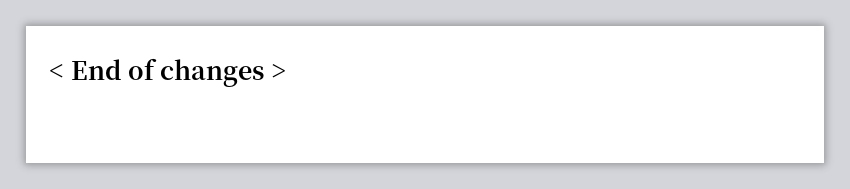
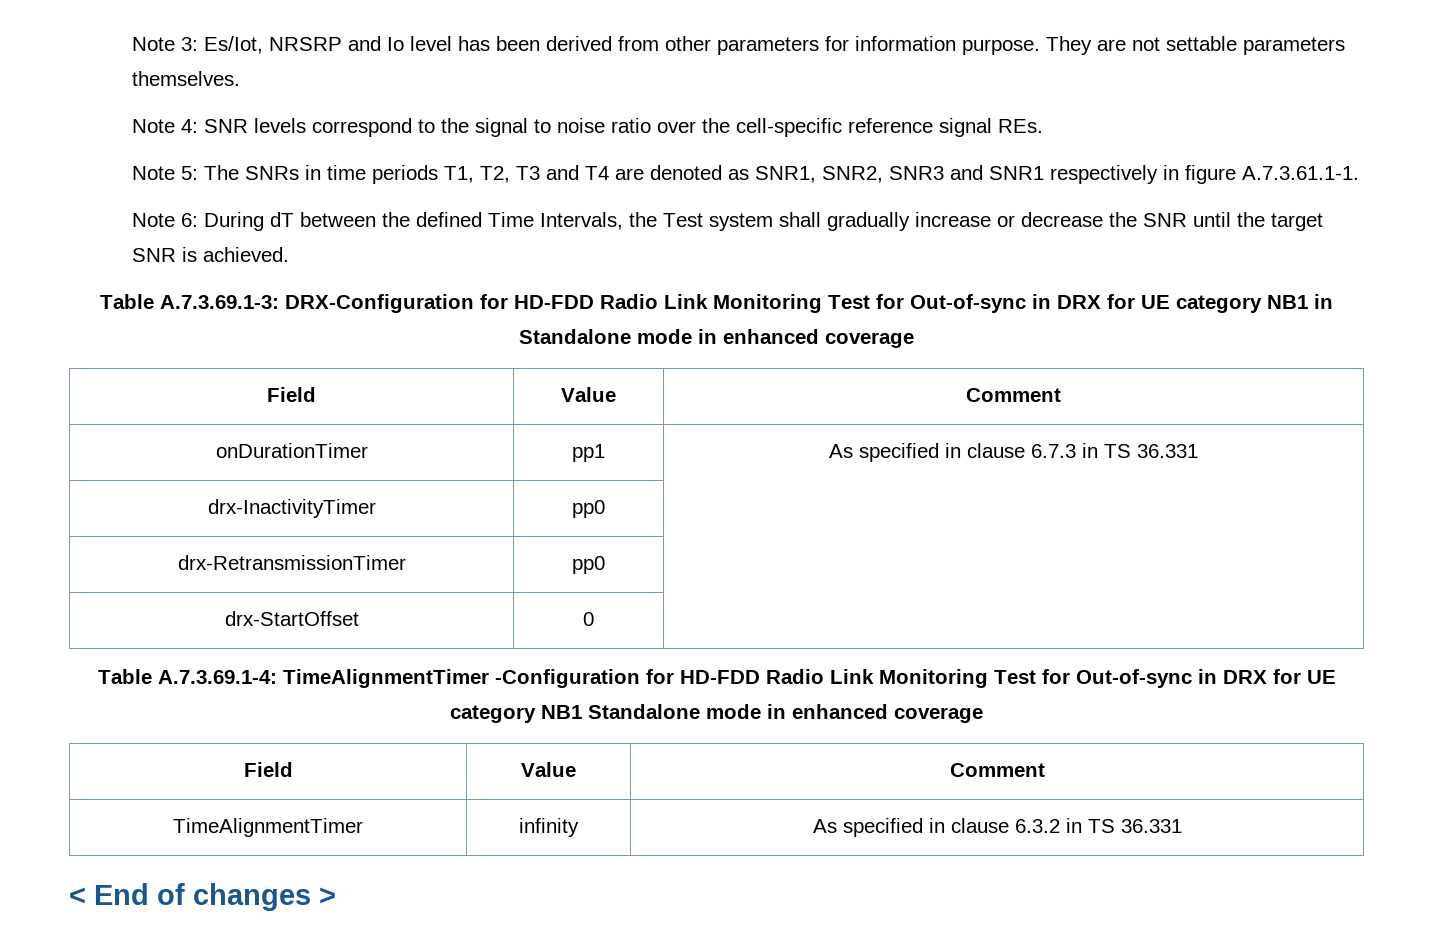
(49, 72) none -> [131,36,1345,55] [131,71,240,86] [131,118,1043,137] [131,165,1359,184] [131,212,1323,231] [131,247,289,262] [100,294,1333,313] [519,329,914,348] [267,387,316,402] [561,387,616,402] [966,388,1061,402] [215,443,368,458] [572,444,605,462] [829,443,1199,462] [207,499,376,518] [572,500,605,518] [177,555,406,570] [572,556,605,574] [224,611,359,626] [583,612,594,626] [97,669,1336,688] [450,704,983,723] [243,762,293,777] [521,762,576,777] [949,763,1045,777] [173,818,363,837] [519,818,579,837] [812,818,1182,837] Note 3: Es/Iot, NRSRP and Io level has been derived from other parameters for information purpose. They are not settable parameters themselves. // Note 4: SNR levels correspond to the signal to noise ratio over the cell-specific reference signal REs. // Note 5: The SNRs in time periods T1, T2, T3 and T4 are denoted as SNR1, SNR2, SNR3 and SNR1 respectively in figure A.7.3.61.1-1. // Note 6: During dT between the defined Time Intervals, the Test system shall gradually increase or decrease the SNR until the target SNR is achieved. // Table A.7.3.69.1-3: DRX-Configuration for HD-FDD Radio Link Monitoring Test for Out-of-sync in DRX for UE category NB1 in Standalone mode in enhanced coverage // Field | Value | Comment // onDurationTimer | pp1 | As specified in clause 6.7.3 in TS 36.331 // drx-InactivityTimer | pp0 | // drx-RetransmissionTimer | pp0 | // drx-StartOffset | 0 | // Table A.7.3.69.1-4: TimeAlignmentTimer -Configuration for HD-FDD Radio Link Monitoring Test for Out-of-sync in DRX for UE category NB1 Standalone mode in enhanced coverage // Field | Value | Comment // TimeAlignmentTimer | infinity | As specified in clause 6.3.2 in TS 36.331 //

